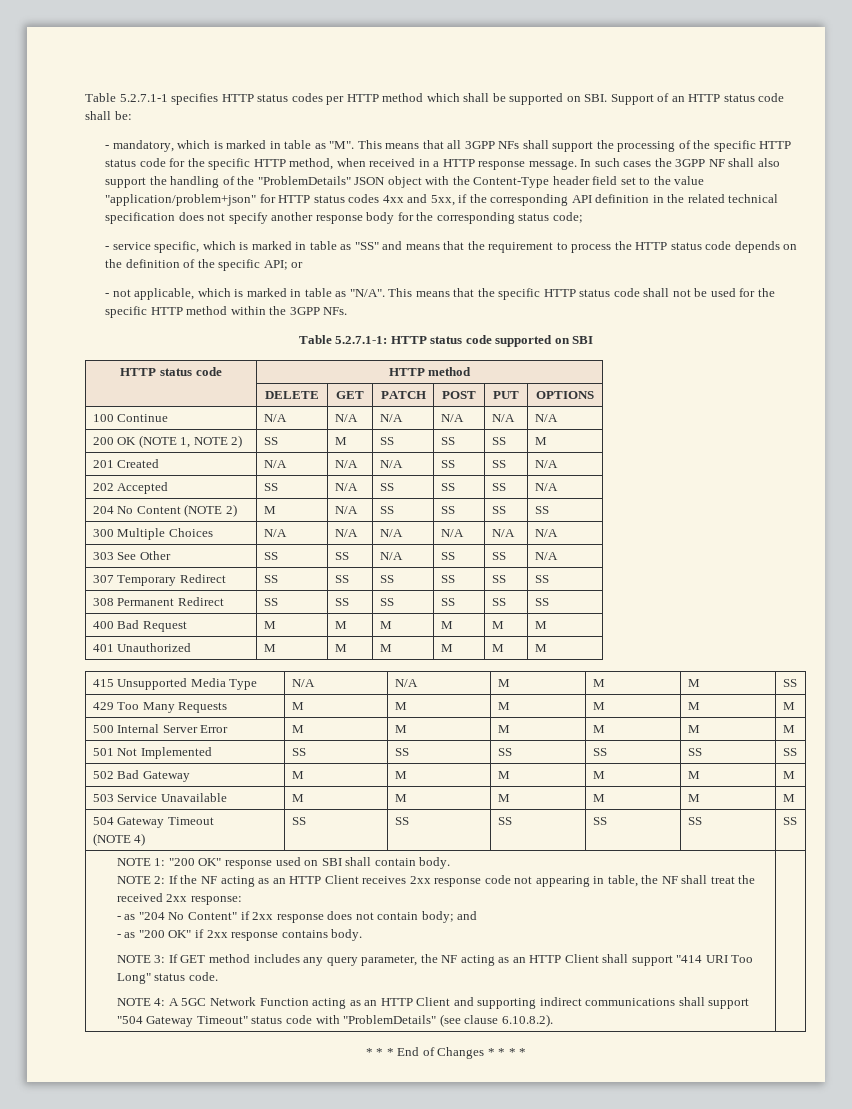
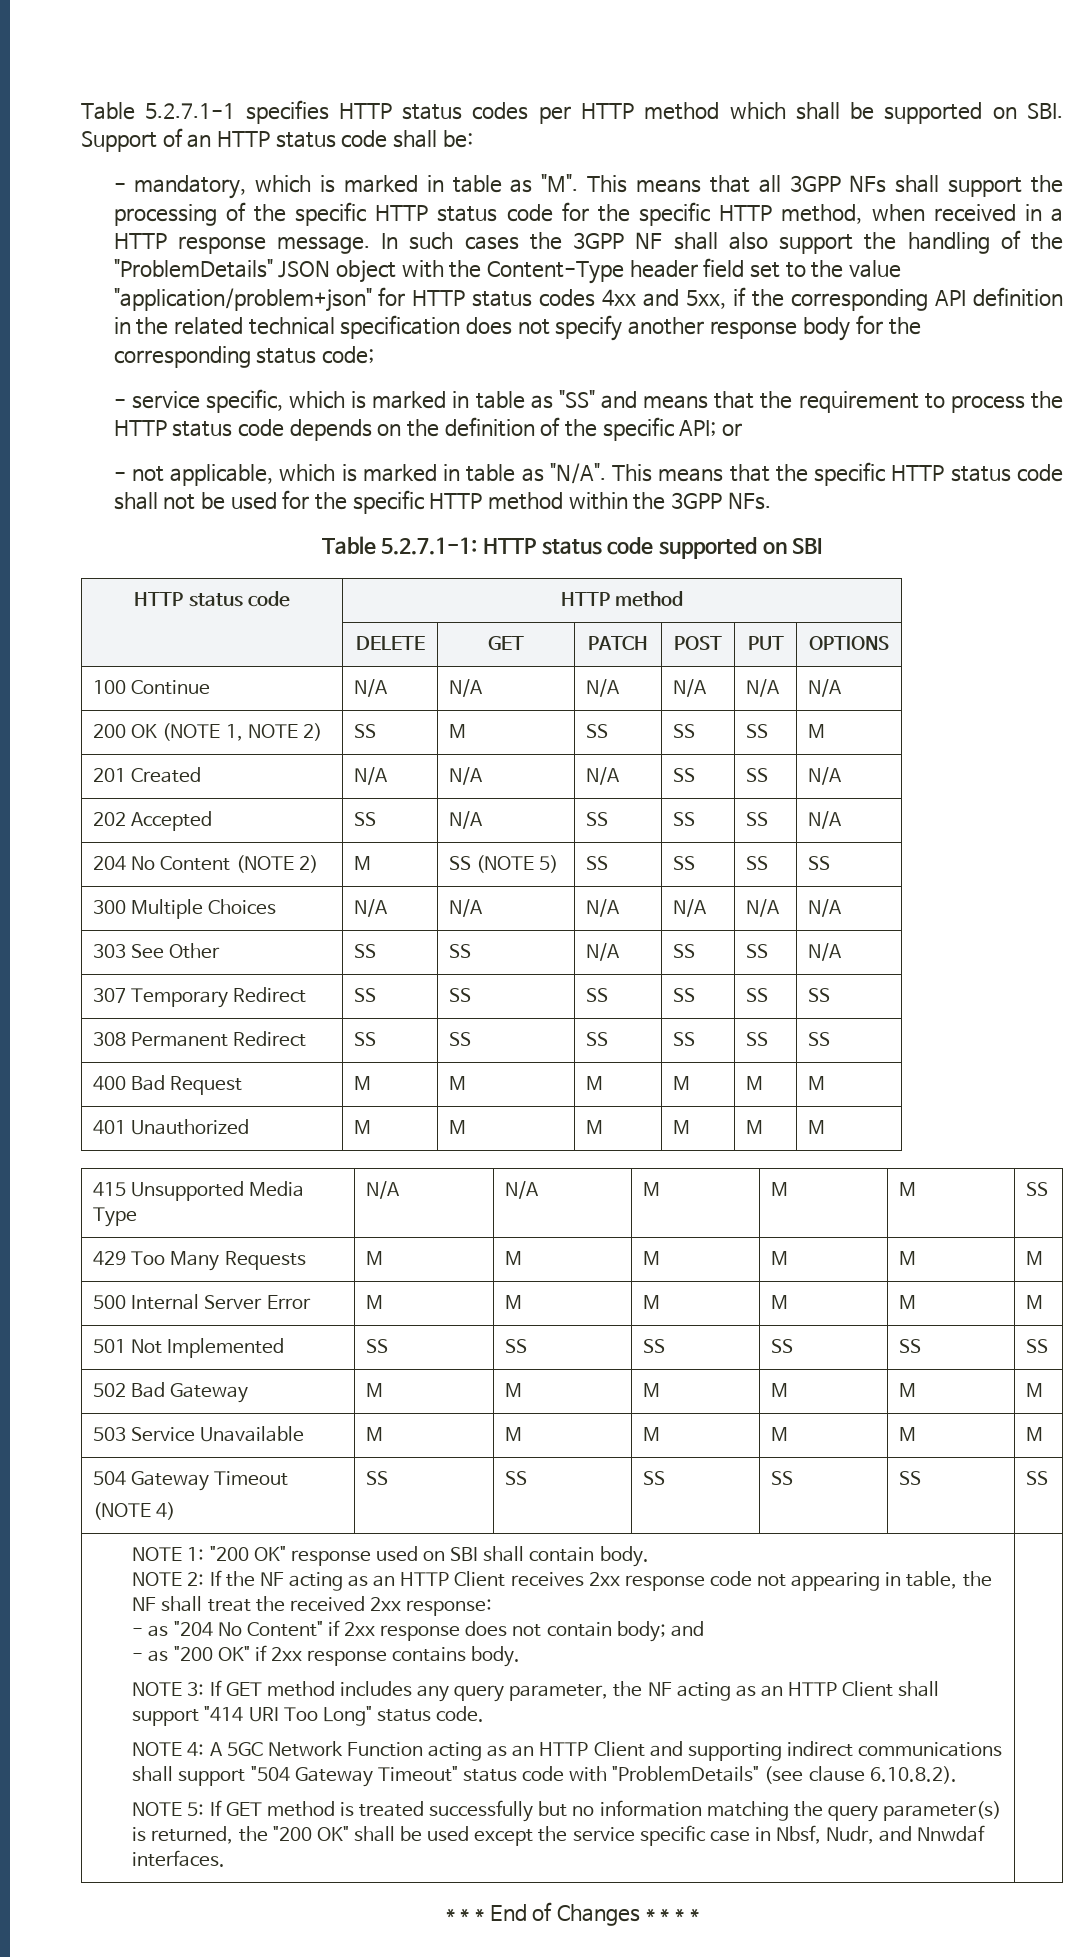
[334,506,358,514] N/A -> [449,855,559,873] SS (NOTE 5)
(553, 1020) none -> [132,1800,1002,1822] [132,1825,986,1846] [132,1850,226,1867] // NOTE 5: If GET method is treated successfully but no information matching the query parameter(s) is returned, the "200 OK" shall be used except the service specific case in Nbsf, Nudr, and Nnwdaf interfaces.

